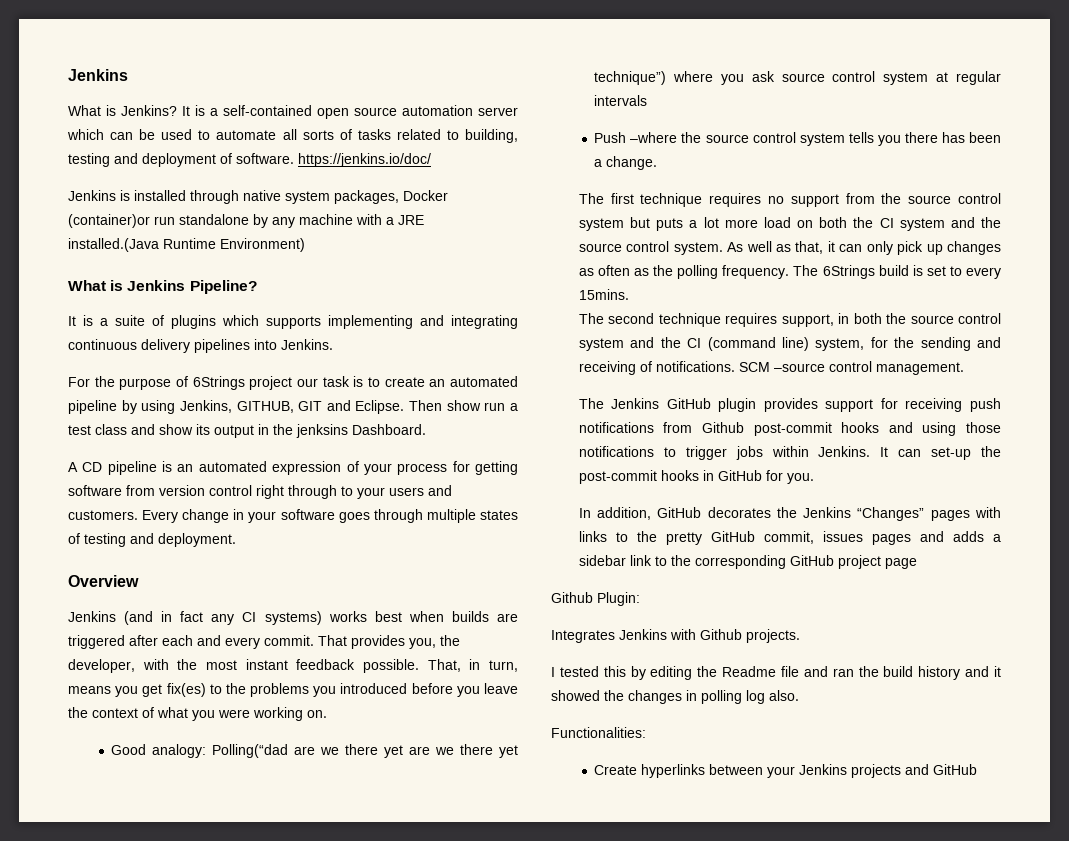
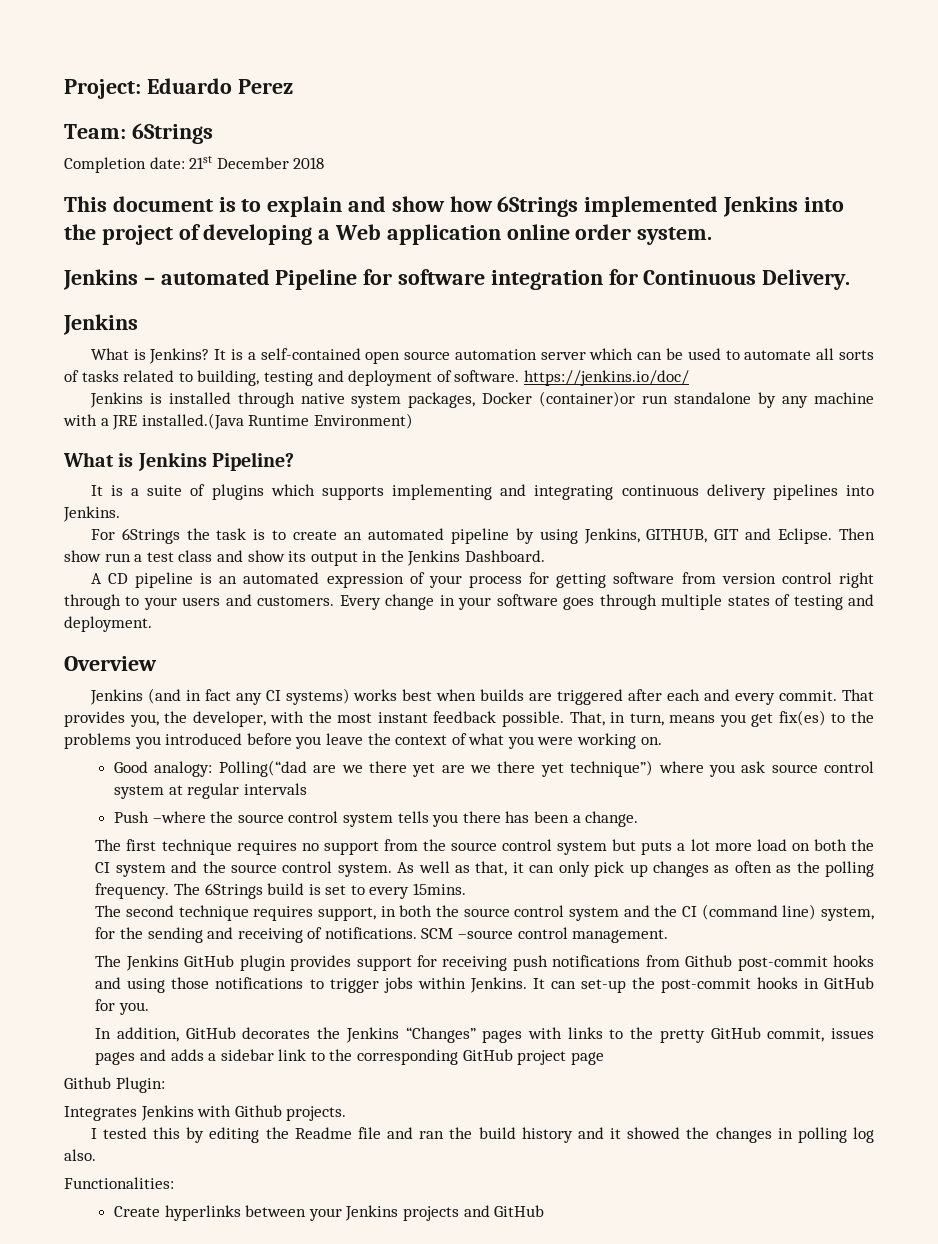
(68, 75) none -> [64,78,293,99] [64,123,213,144] [64,156,325,173] [64,196,844,217] [64,224,713,245] [63,269,851,290] Project: Eduardo Perez // Team: 6Strings // Completion date: 21st December 2018 // This document is to explain and show how 6Strings implemented Jenkins into the project of developing a Web application online order system. // Jenkins – automated Pipeline for software integration for Continuous Delivery. //
[94,376,318,390] the purpose of 6Strings project our -> [121,528,210,544] 6Strings the
[296,424,348,438] jenksins -> [407,550,461,566] Jenkins

